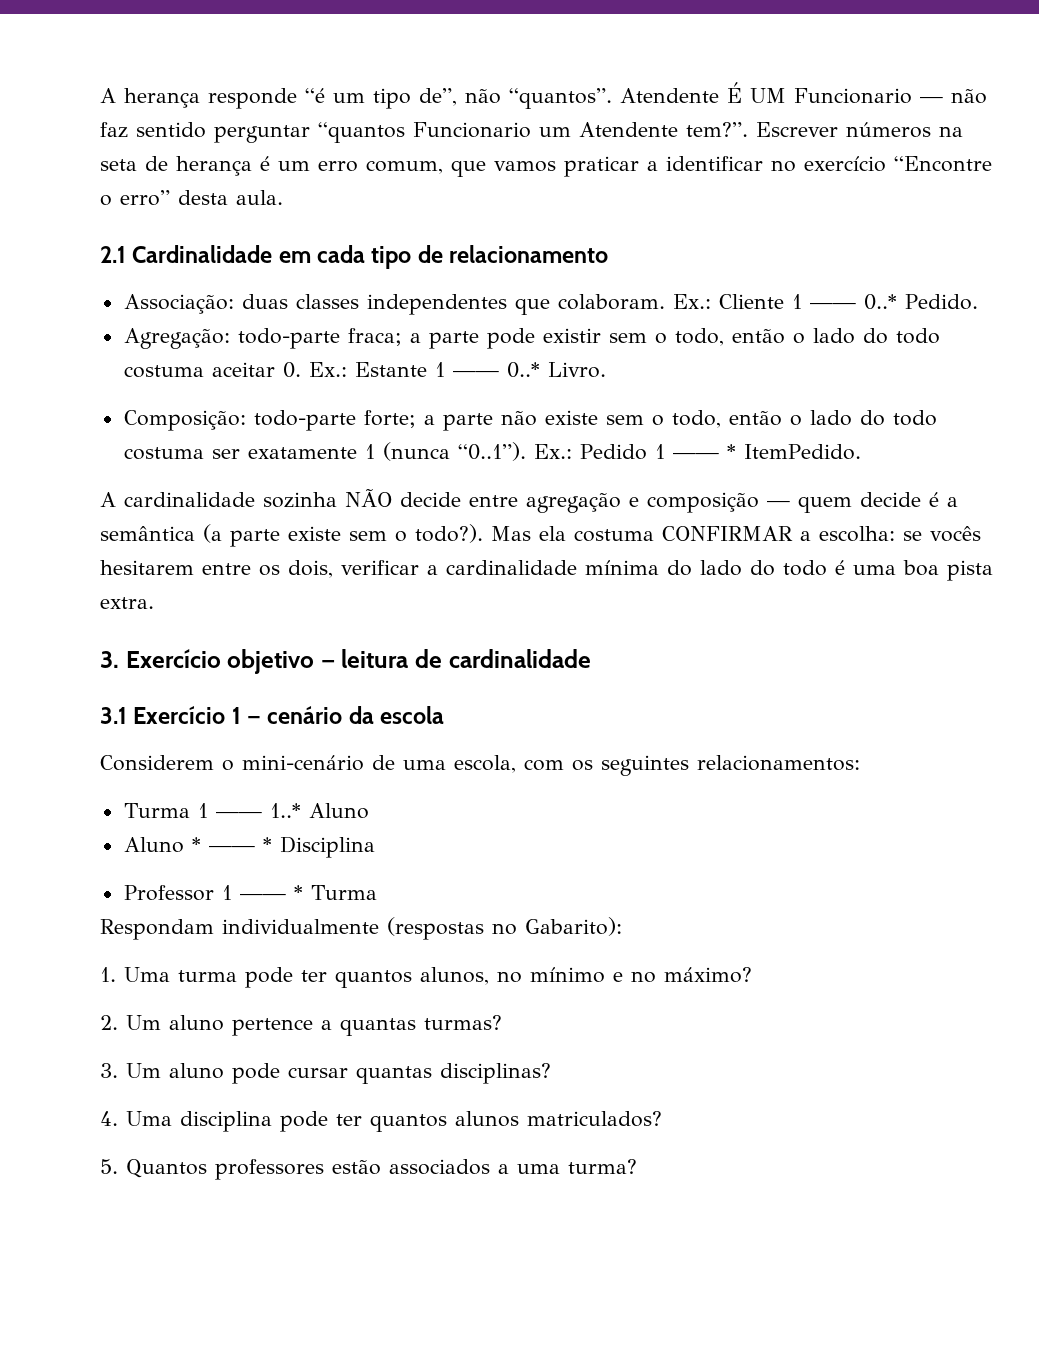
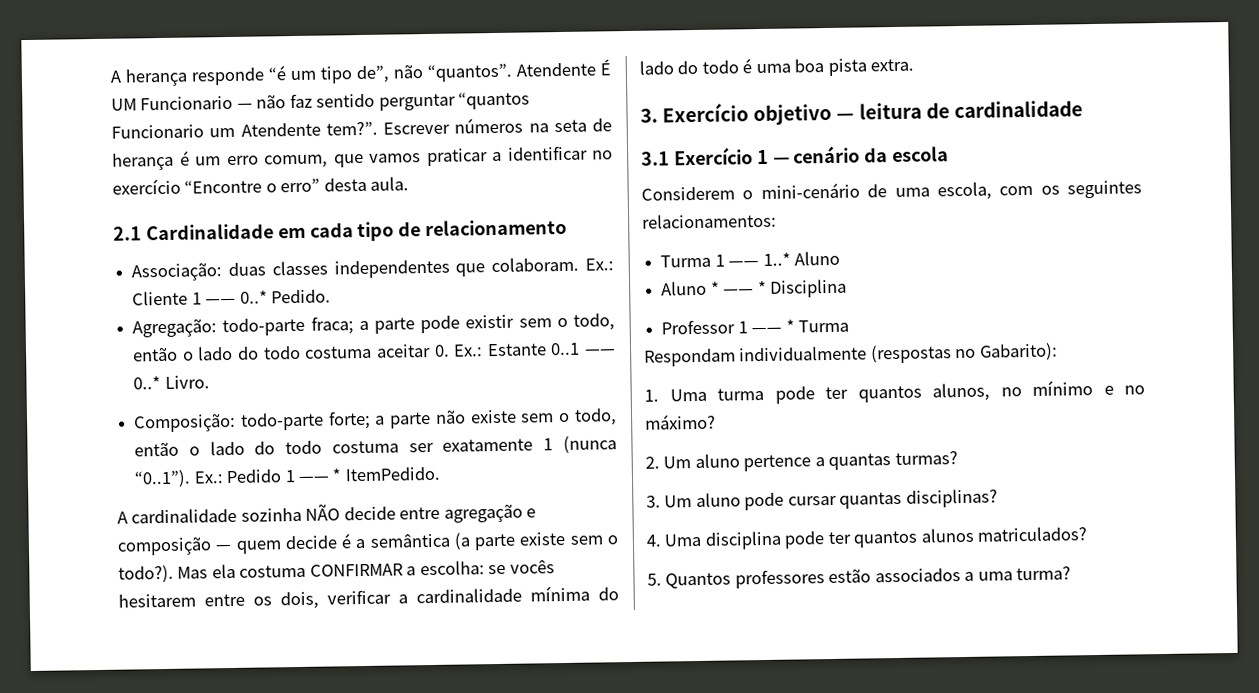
[434,362,445,377] 1 -> [550,342,581,356] 0..1

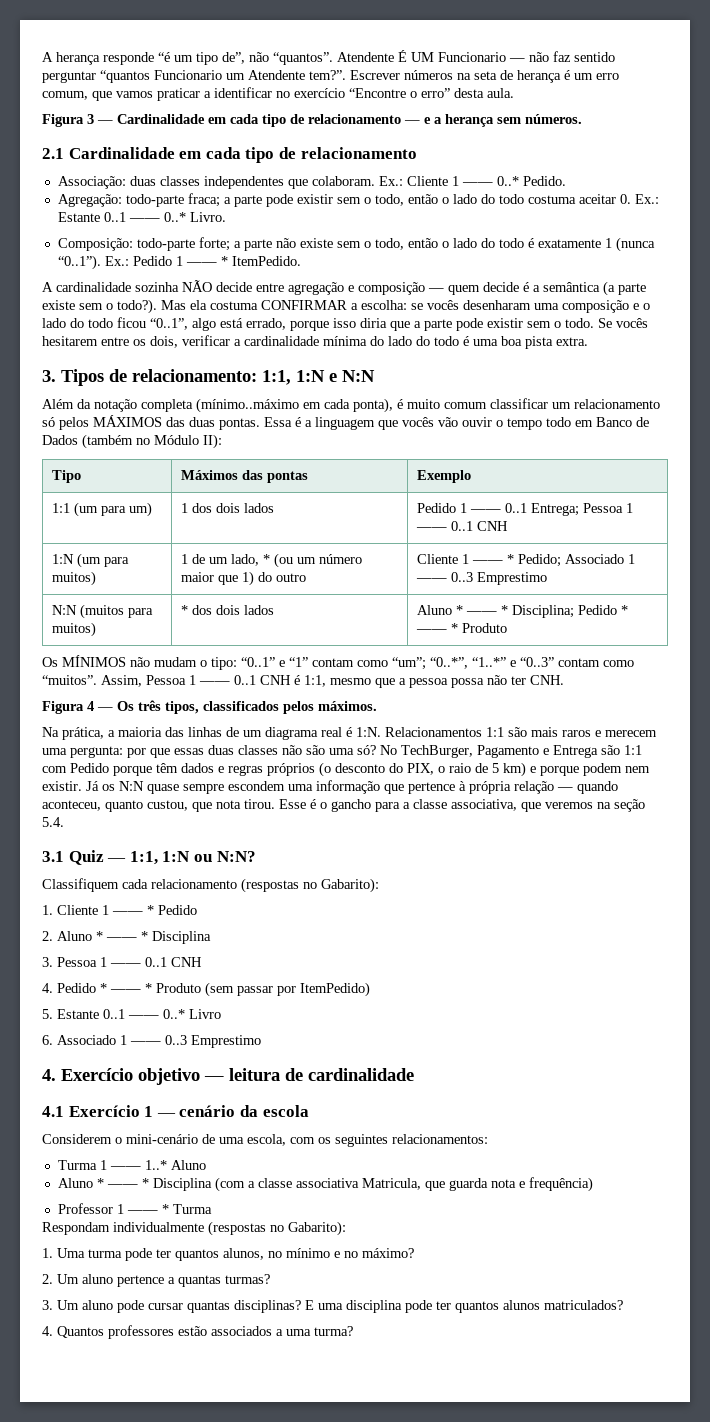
(410, 183) none -> [42,114,582,127] // Figura 3 — Cardinalidade em cada tipo de relacionamento — e a herança sem números.
[331,440,434,454] costuma ser -> [527,238,534,248] é
(555, 566) none -> [463,300,650,313] [42,317,648,331] desenharam uma composição e o lado do todo ficou “0..1”, algo está errado, porque isso diria que a parte pode existir sem o todo. Se vocês
(658, 115) none -> [61,369,375,386] [42,398,660,413] [42,415,649,430] [42,434,222,449] [51,470,81,483] [180,470,308,483] [416,470,471,483] [51,502,152,517] [180,503,274,513] [416,503,633,516] [415,521,508,531] [51,553,129,568] [51,571,96,586] [180,553,362,568] [180,571,306,586] [416,554,635,567] [415,572,547,585] [51,604,153,619] [51,622,96,637] [180,605,274,615] [416,605,628,618] [415,623,507,633] [42,655,634,670] [42,675,564,688] [42,700,377,714] [42,727,657,740] [42,745,642,758] [42,762,650,777] [42,780,618,794] [42,799,645,812] [42,817,64,827] [42,850,256,865] [42,878,379,893] [42,905,197,915] [42,931,211,944] [42,957,202,967] [42,982,370,997] [42,1009,221,1019] [42,1035,261,1048] [42,1069,56,1081] Tipos de relacionamento: 1:1, 1:N e N:N // Além da notação completa (mínimo..máximo em cada ponta), é muito comum classificar um relacionamento só pelos MÁXIMOS das duas pontas. Essa é a linguagem que vocês vão ouvir o tempo todo em Banco de Dados (também no Módulo II): // Tipo | Máximos das pontas | Exemplo // 1:1 (um para um) | 1 dos dois lados | Pedido 1 —— 0..1 Entrega; Pessoa 1 —— 0..1 CNH // 1:N (um para muitos) | 1 de um lado, * (ou um número maior que 1) do outro | Cliente 1 —— * Pedido; Associado 1 —— 0..3 Emprestimo // N:N (muitos para muitos) | * dos dois lados | Aluno * —— * Disciplina; Pedido * —— * Produto // Os MÍNIMOS não mudam o tipo: “0..1” e “1” contam como “um”; “0..*”, “1..*” e “0..3” contam como “muitos”. Assim, Pessoa 1 —— 0..1 CNH é 1:1, mesmo que a pessoa possa não ter CNH. // Figura 4 — Os três tipos, classificados pelos máximos. // Na prática, a maioria das linhas de um diagrama real é 1:N. Relacionamentos 1:1 são mais raros e merecem uma pergunta: por que essas duas classes não são uma só? No TechBurger, Pagamento e Entrega são 1:1 com Pedido porque têm dados e regras próprios (o desconto do PIX, o raio de 5 km) e porque podem nem existir. Já os N:N quase sempre escondem uma informação que pertence à própria relação — quando aconteceu, quanto custou, que nota tirou. Esse é o gancho para a classe associativa, que veremos na seção 5.4. // 3.1 Quiz — 1:1, 1:N ou N:N? // Classifiquem cada relacionamento (respostas no Gabarito): // 1. Cliente 1 —— * Pedido // 2. Aluno * —— * Disciplina // 3. Pessoa 1 —— 0..1 CNH // 4. Pedido * —— * Produto (sem passar por ItemPedido) // 5. Estante 0..1 —— 0..* Livro // 6. Associado 1 —— 0..3 Emprestimo // 4.
[641,151,670,166] 3.1 -> [42,1106,64,1117] 4.1
(847, 288) none -> [214,1177,593,1192] (com a classe associativa Matricula, que guarda nota e frequência)
[646,533,703,547] // 4. Uma -> [305,1300,343,1310] E uma
[647,573,662,586] 5. -> [42,1326,53,1336] 4.

